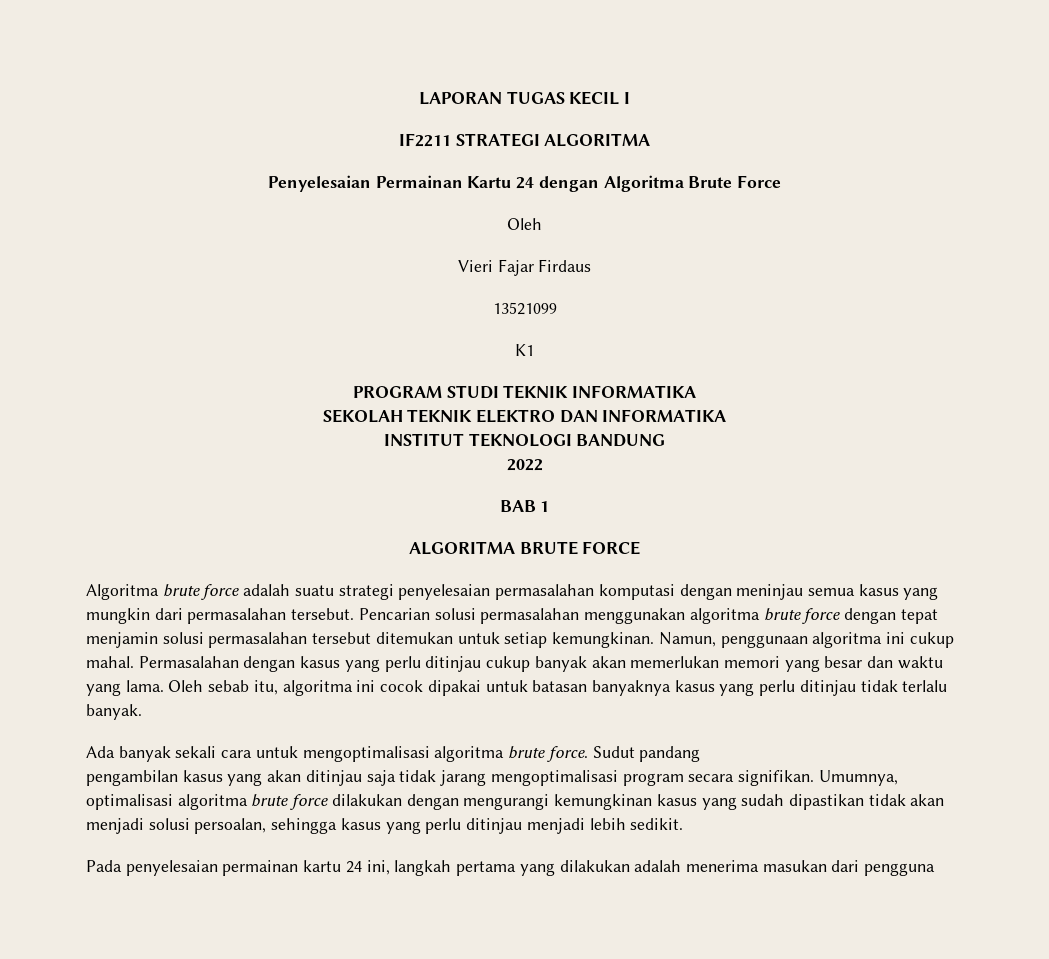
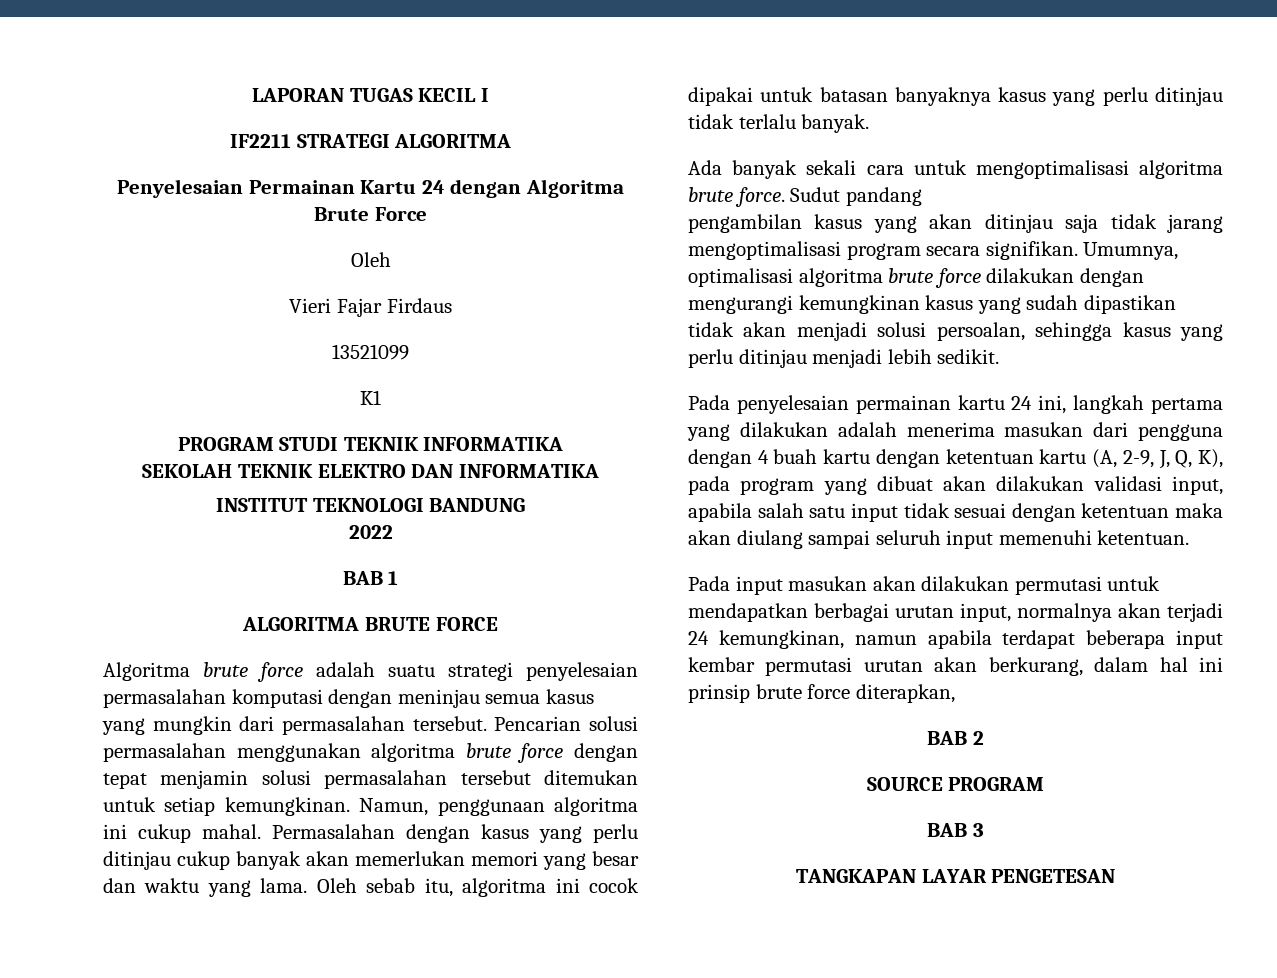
(936, 869) none -> [688,449,1223,469] [688,476,1223,495] [688,503,1223,522] [688,530,1190,549] [688,576,1161,595] [688,603,1223,622] [688,630,1223,649] [688,657,1223,676] [688,684,955,703] [927,731,984,745] [866,777,1045,791] [927,823,984,837] [795,869,1116,883] dengan 4 buah kartu dengan ketentuan kartu (A, 2-9, J, Q, K), pada program yang dibuat akan dilakukan validasi input, apabila salah satu input tidak sesuai dengan ketentuan maka akan diulang sampai seluruh input memenuhi ketentuan. // Pada input masukan akan dilakukan permutasi untuk mendapatkan berbagai urutan input, normalnya akan terjadi 24 kemungkinan, namun apabila terdapat beberapa input kembar permutasi urutan akan berkurang, dalam hal ini prinsip brute force diterapkan, // BAB 2 // SOURCE PROGRAM // BAB 3 // TANGKAPAN LAYAR PENGETESAN

